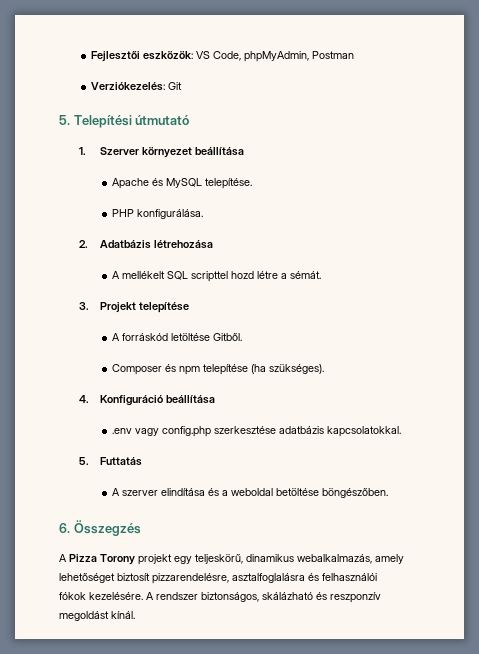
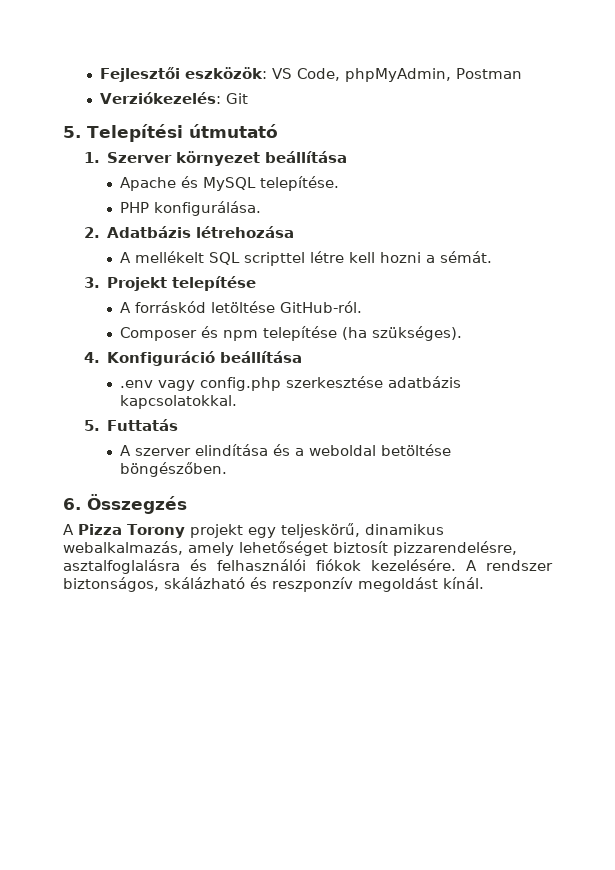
[230,271,278,279] hozd létre -> [310,251,422,263] létre kell hozni
[212,333,242,341] Gitből. -> [280,301,363,313] GitHub-ról.
[59,592,86,600] fókok -> [316,559,361,571] fiókok

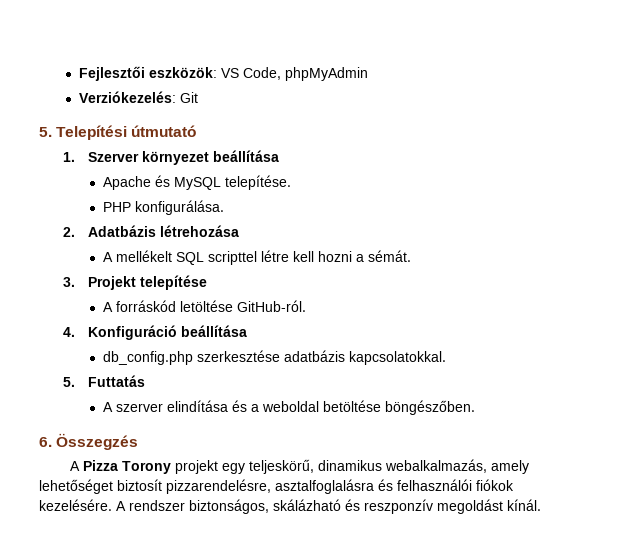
[344,68,522,82] phpMyAdmin, Postman -> [284,67,368,81] phpMyAdmin
[120,326,463,341] // Composer és npm telepítése (ha szükséges). -> (307, 306) none
[120,377,282,391] .env vagy config.php -> [103,351,194,365] db_config.php

